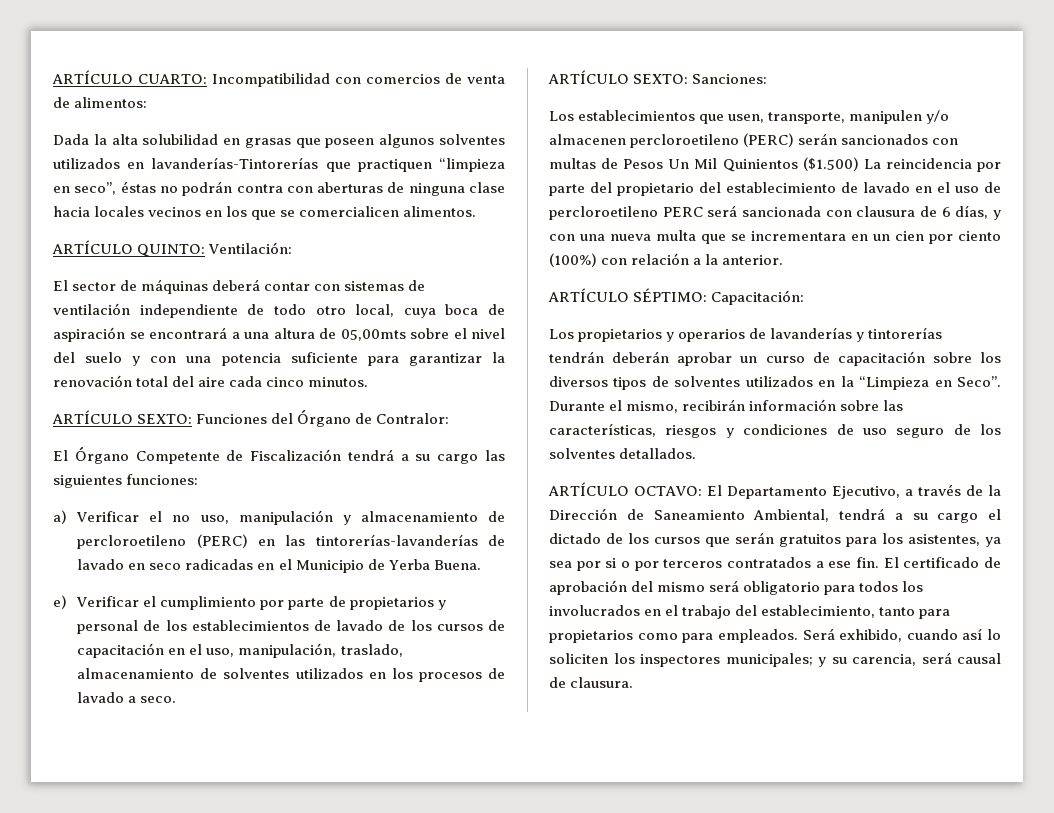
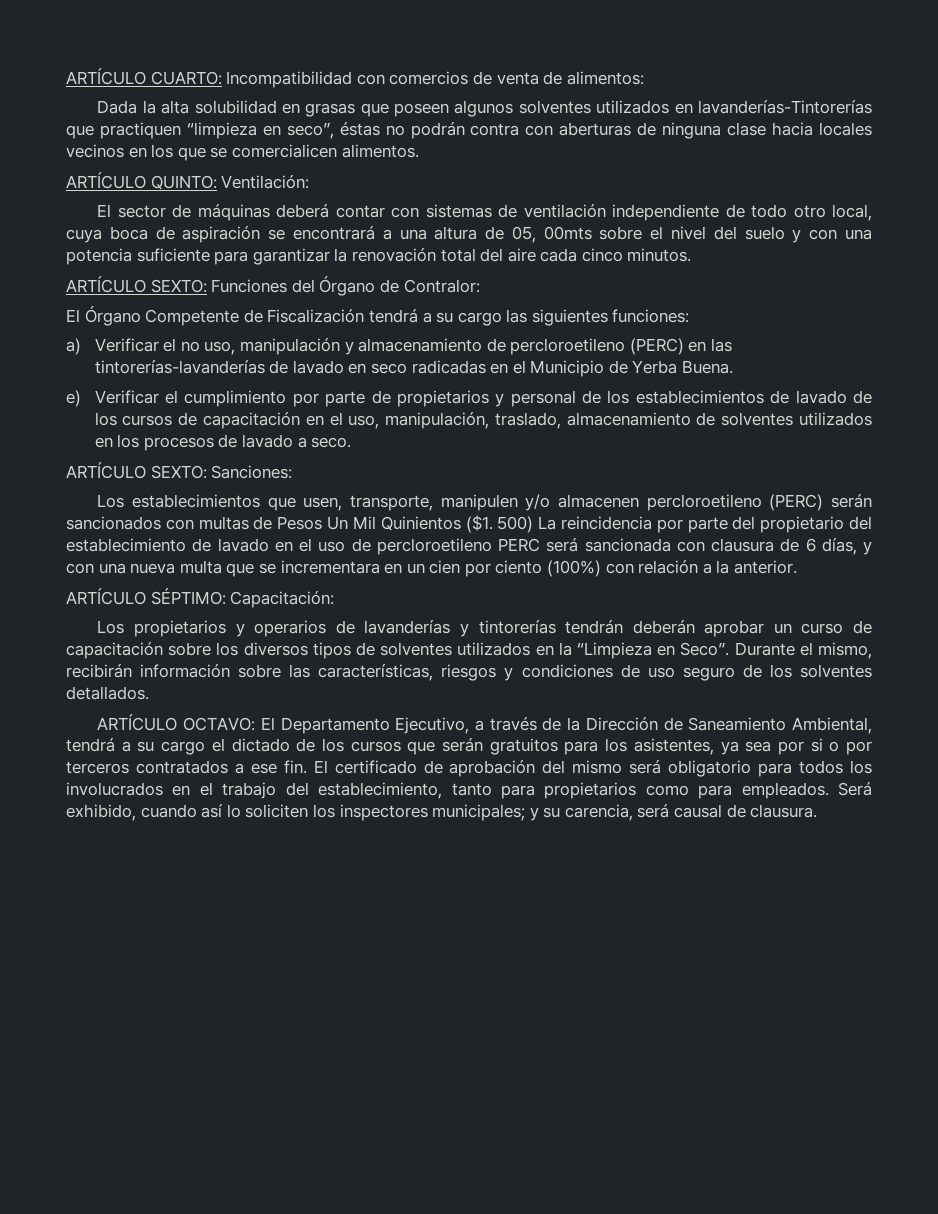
[340,329,406,341] 05,00mts -> [511,226,592,243] 05, 00mts
[802,157,859,171] ($1.500) -> [465,515,534,533] ($1. 500)

